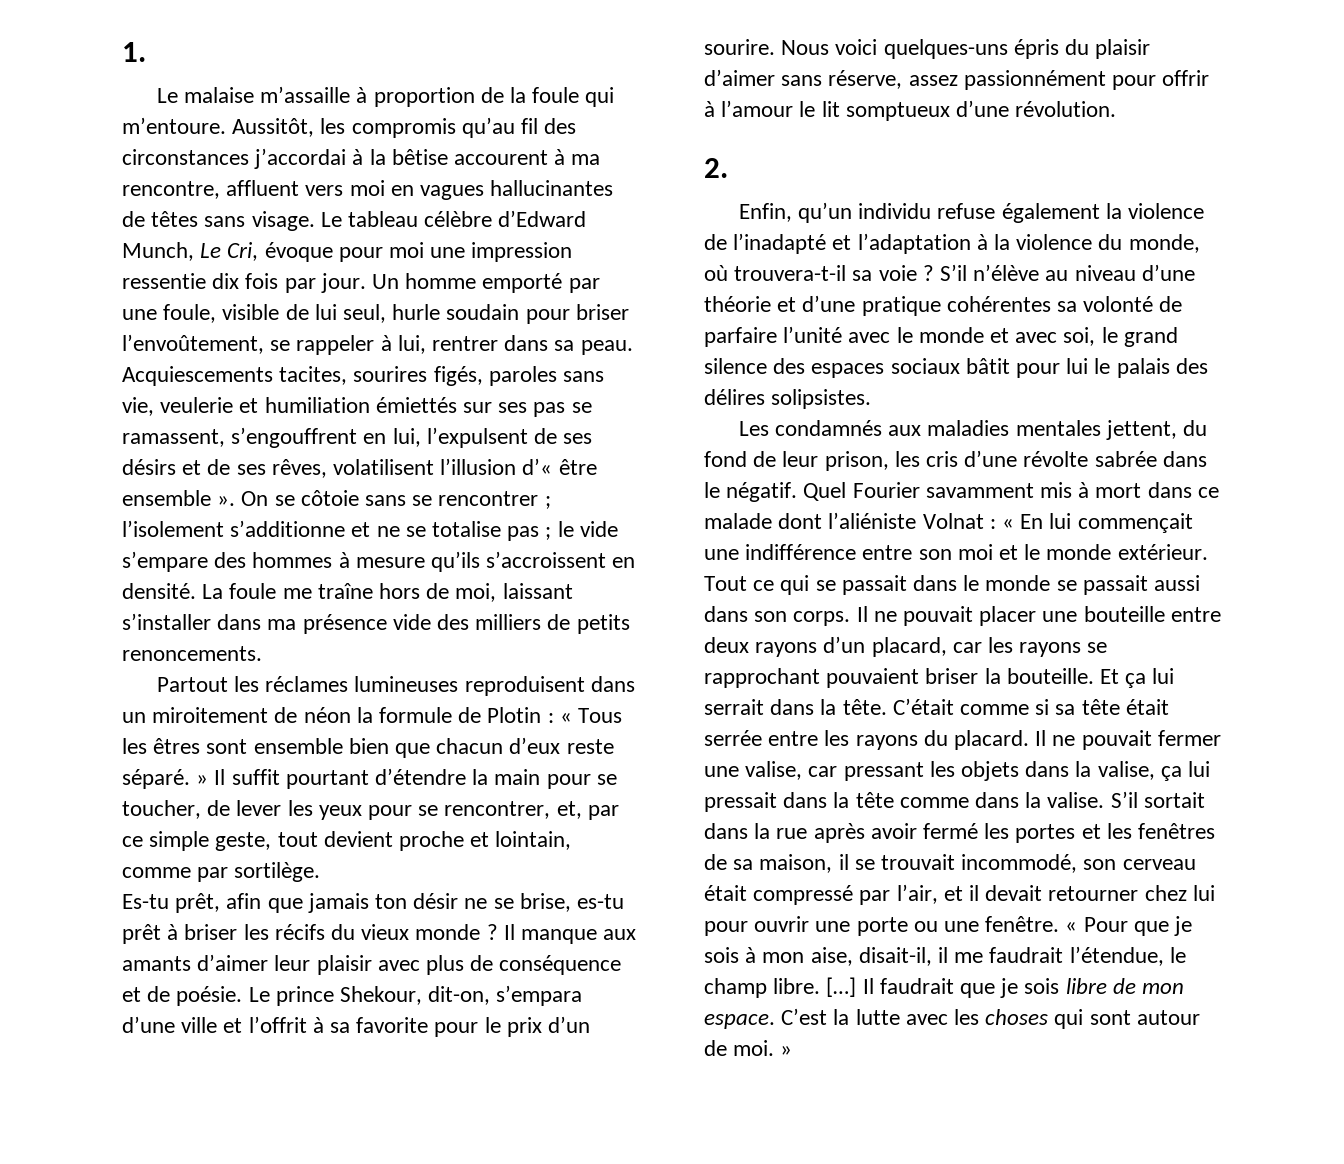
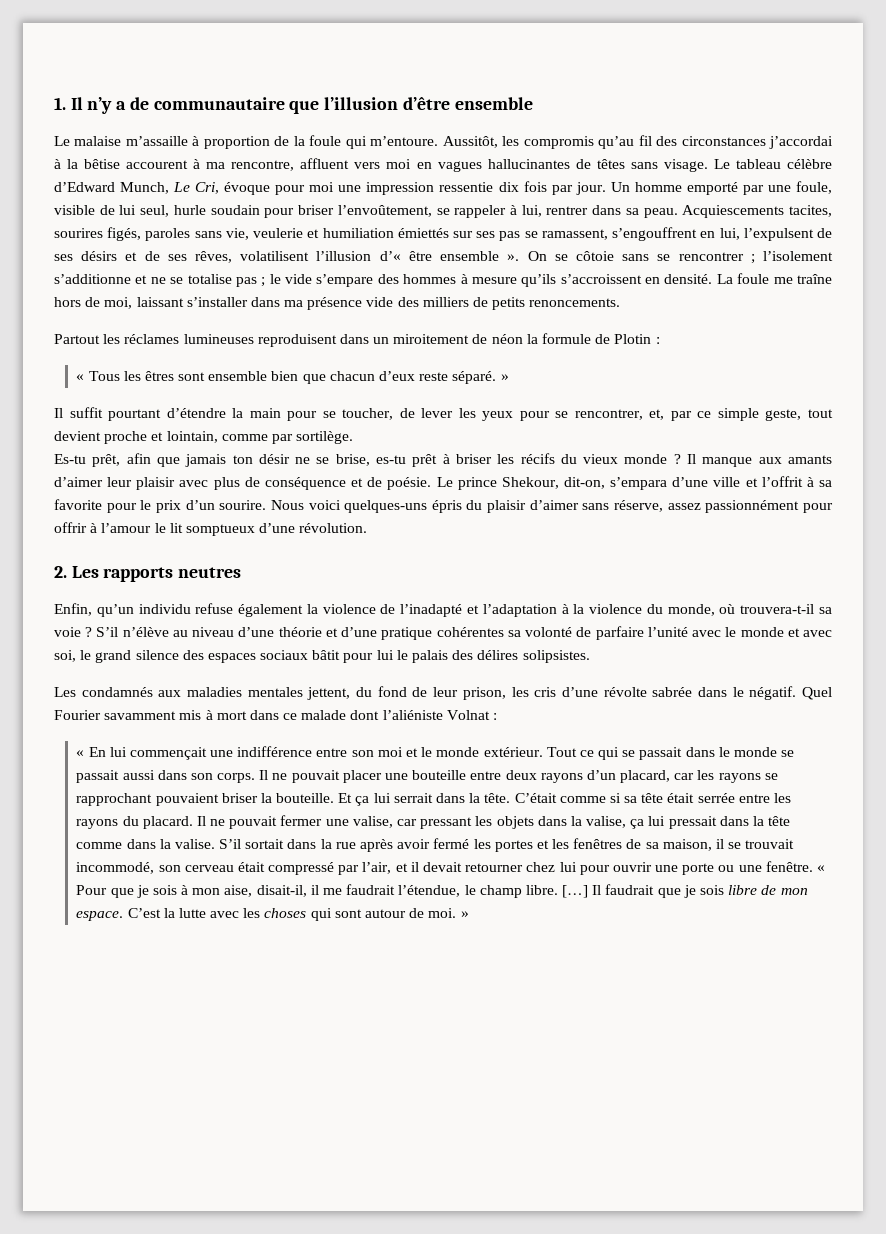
(146, 52) none -> [70,97,533,114] Il n’y a de communautaire que l’illusion d’être ensemble
(554, 718) none -> (660, 340) //
(209, 780) none -> (509, 377) //
(728, 168) none -> [71,566,242,582] Les rapports neutres
(996, 524) none -> (498, 716) //

